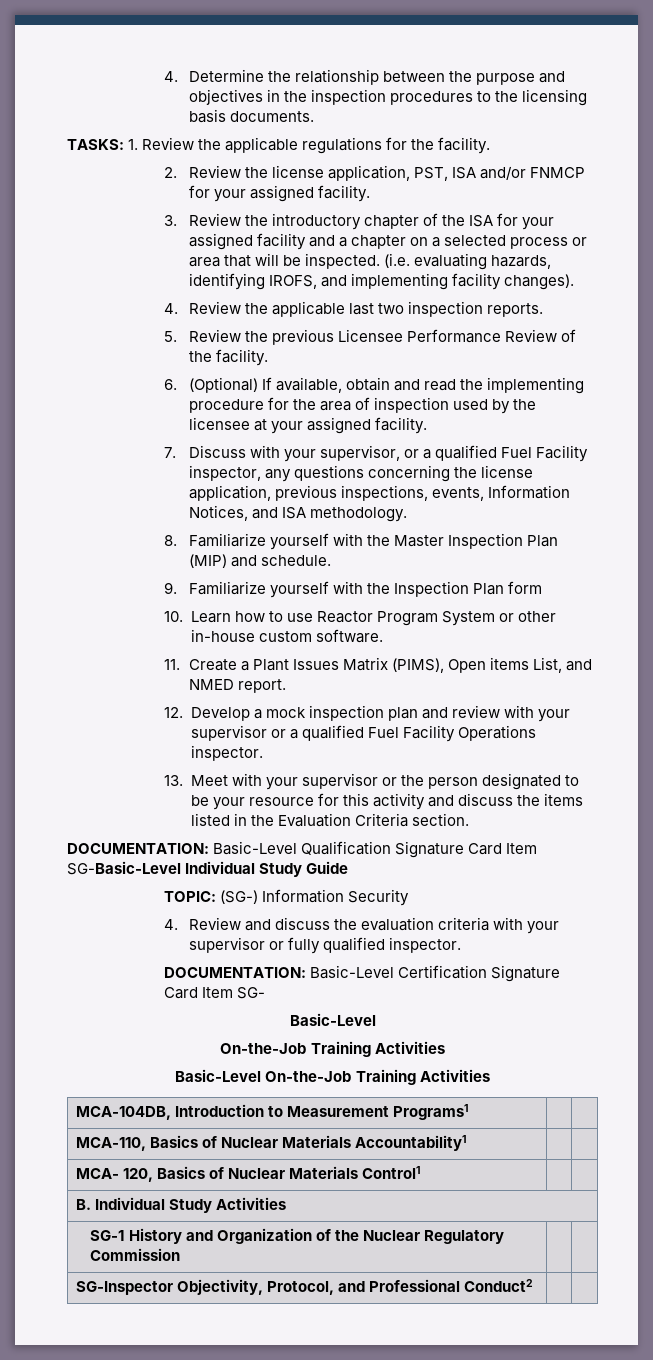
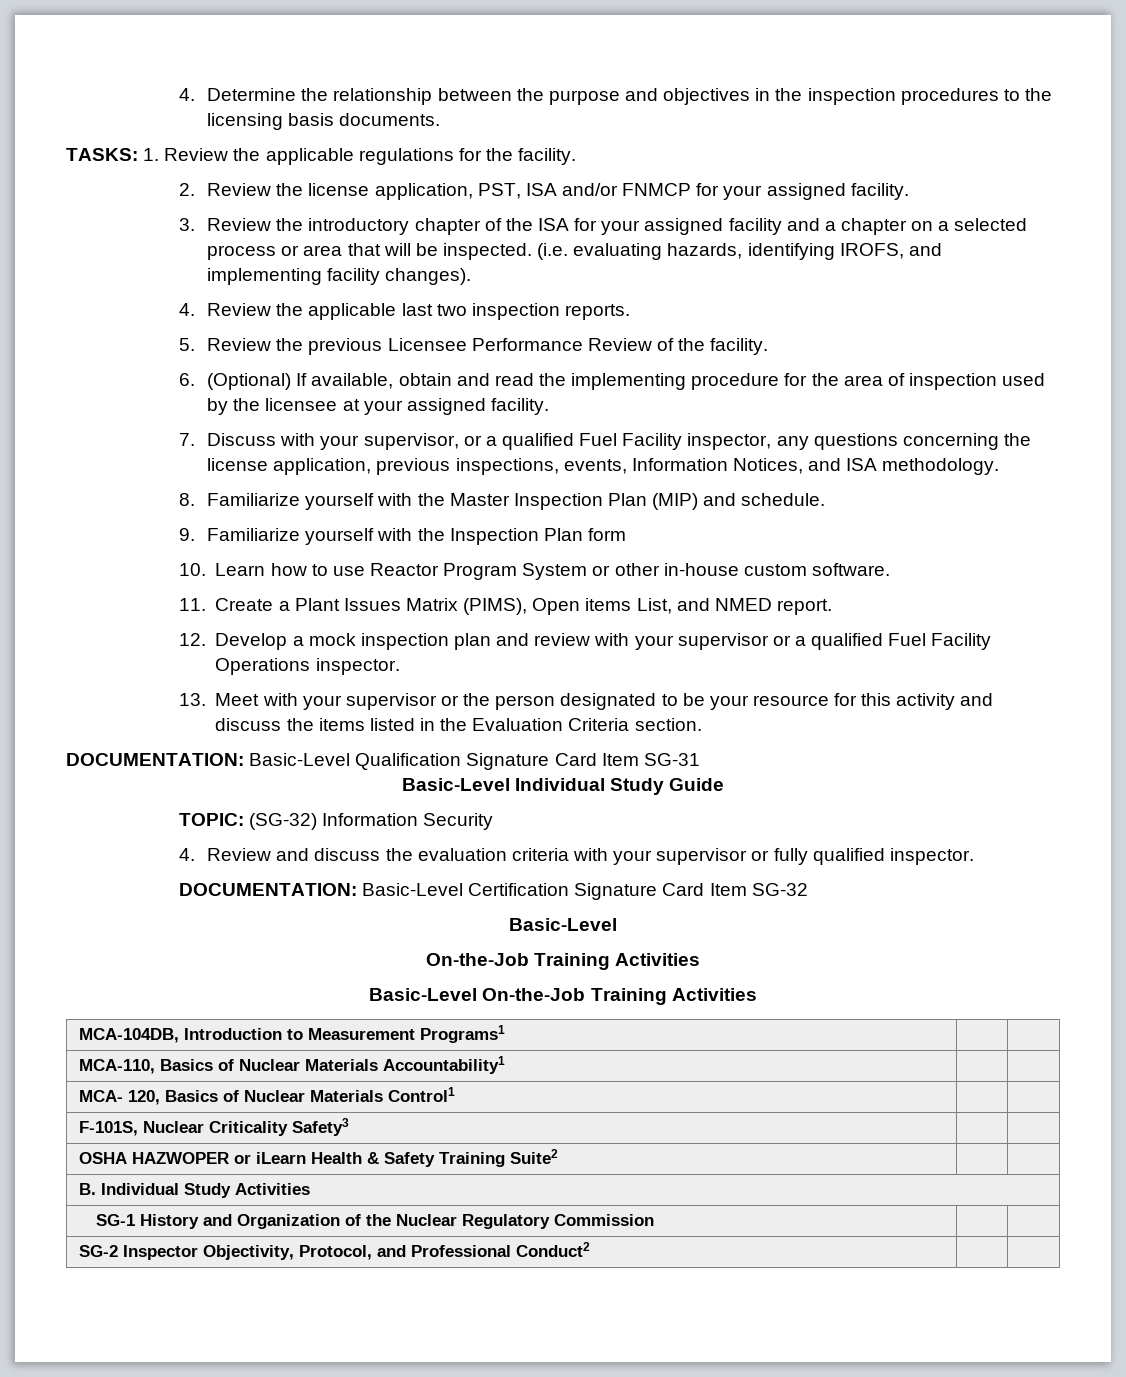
[67,861,181,875] SG-Basic-Level -> [643,753,700,766] [401,778,510,791] SG-31 // Basic-Level
[220,890,259,904] (SG-) -> [249,813,318,830] (SG-32)
[237,987,266,999] SG- -> [751,883,808,896] SG-32
(422, 1172) none -> [78,1118,349,1136] [78,1149,558,1167] // F-101S, Nuclear Criticality Safety3 | | // OSHA HAZWOPER or iLearn Health & Safety Training Suite2 | |
[75,1281,173,1295] SG-Inspector -> [78,1245,198,1260] SG-2 Inspector

